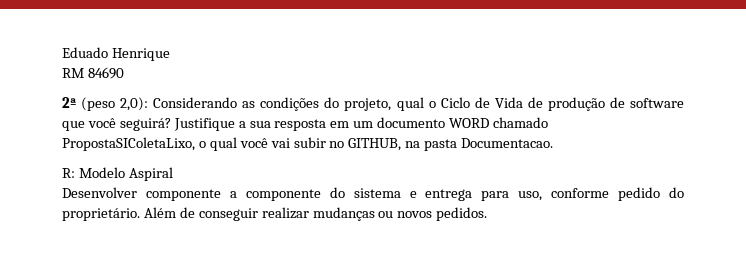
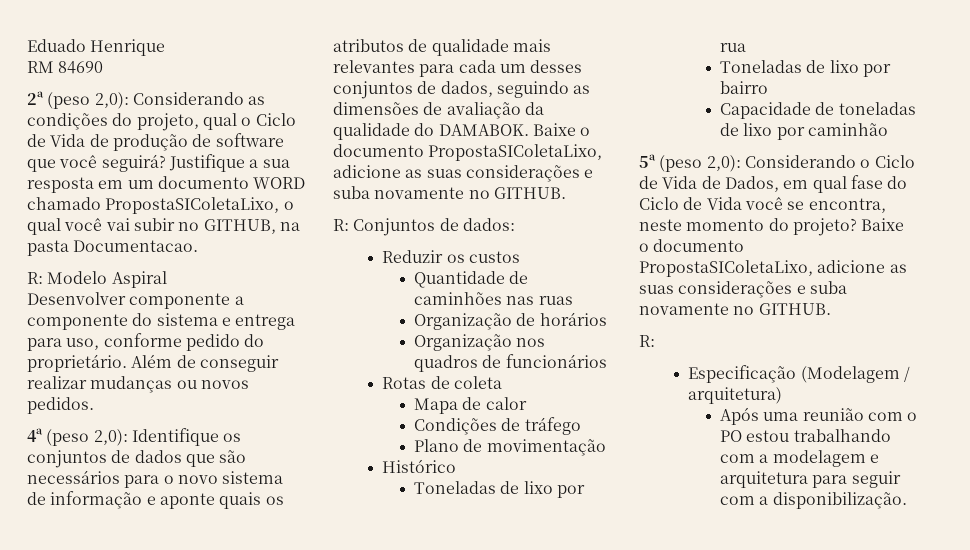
(488, 214) none -> [27,428,242,446] [27,450,247,468] [27,470,284,488] [27,491,284,509] [333,39,551,56] [333,60,583,77] [333,81,591,99] [333,102,544,119] [333,123,591,140] [333,144,603,161] [333,165,594,182] [333,186,566,199] [333,218,515,236] [382,250,520,263] [414,271,529,288] [414,292,573,305] [414,312,607,330] [414,334,546,351] [414,354,607,372] [382,376,502,389] [414,397,527,414] [414,417,581,435] [414,439,606,456] [382,459,457,473] [414,481,586,498] [720,43,747,52] [720,60,892,77] [720,81,769,94] [720,102,916,119] [720,123,889,140] [639,154,915,172] [639,175,908,193] [639,197,886,213] [639,218,905,236] [639,239,745,252] [639,260,907,277] [639,281,847,298] [639,303,831,315] [639,335,655,347] [688,365,910,383] [688,387,783,404] [720,407,918,425] [720,429,891,442] [720,450,880,467] [720,471,901,488] [720,492,907,509] // 4ª (peso 2,0): Identifique os conjuntos de dados que são necessários para o novo sistema de informação e aponte quais os atributos de qualidade mais relevantes para cada um desses conjuntos de dados, seguindo as dimensões de avaliação da qualidade do DAMABOK. Baixe o documento PropostaSIColetaLixo, adicione as suas considerações e suba novamente no GITHUB. // R: Conjuntos de dados: // Reduzir os custos // Quantidade de caminhões nas ruas // Organização de horários // Organização nos quadros de funcionários // Rotas de coleta // Mapa de calor // Condições de tráfego // Plano de movimentação // Histórico // Toneladas de lixo por rua // Toneladas de lixo por bairro // Capacidade de toneladas de lixo por caminhão // 5ª (peso 2,0): Considerando o Ciclo de Vida de Dados, em qual fase do Ciclo de Vida você se encontra, neste momento do projeto? Baixe o documento PropostaSIColetaLixo, adicione as suas considerações e suba novamente no GITHUB. // R: // Especificação (Modelagem / arquitetura) // Após uma reunião com o PO estou trabalhando com a modelagem e arquitetura para seguir com a disponibilização.

